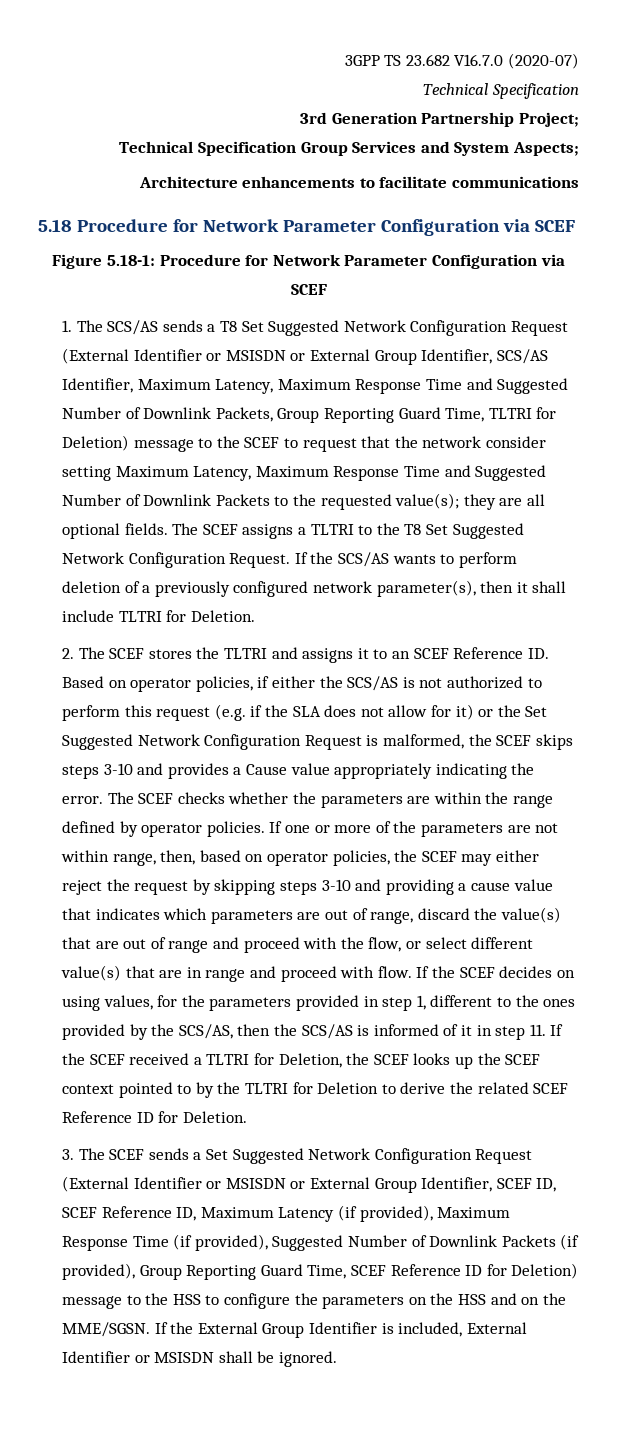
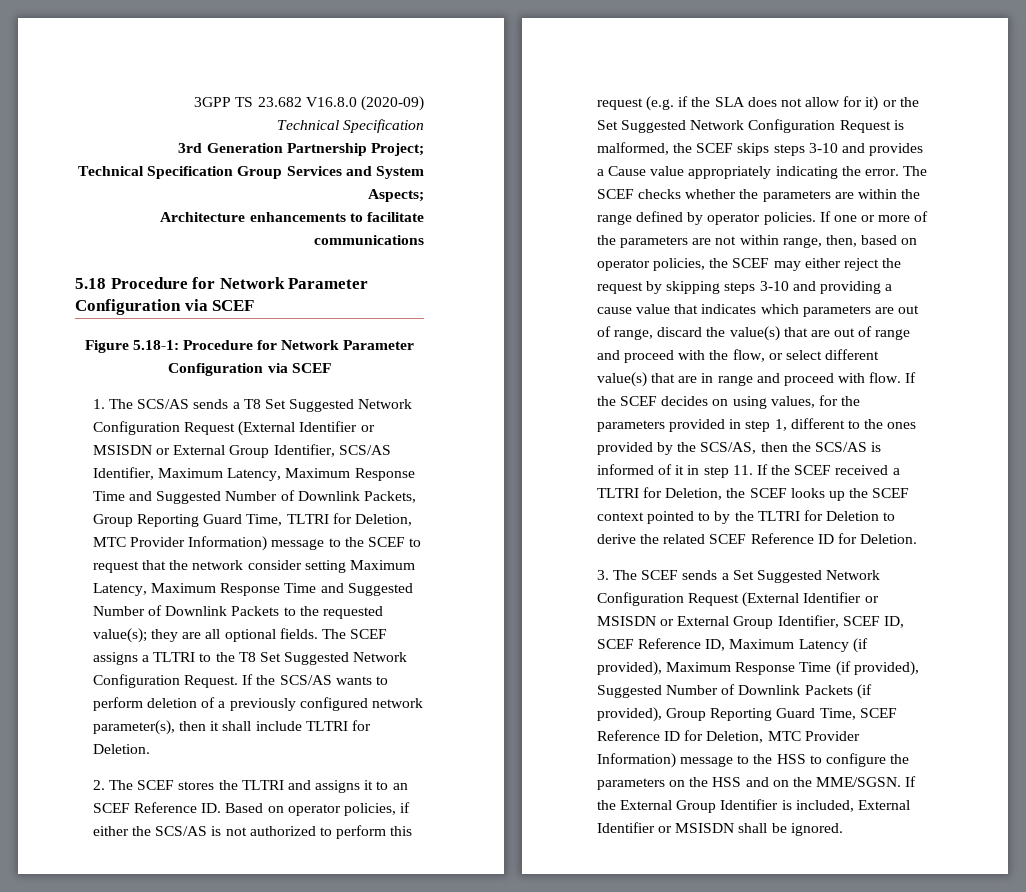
[454,53,579,69] V16.7.0 (2020-07) -> [305,96,424,111] V16.8.0 (2020-09)
[62,435,130,451] Deletion) -> [354,514,412,526] [92,536,268,551] Deletion, MTC Provider Information)
[511,1263,579,1279] Deletion) -> [706,731,860,743] [596,753,676,768] Deletion, MTC Provider Information)

